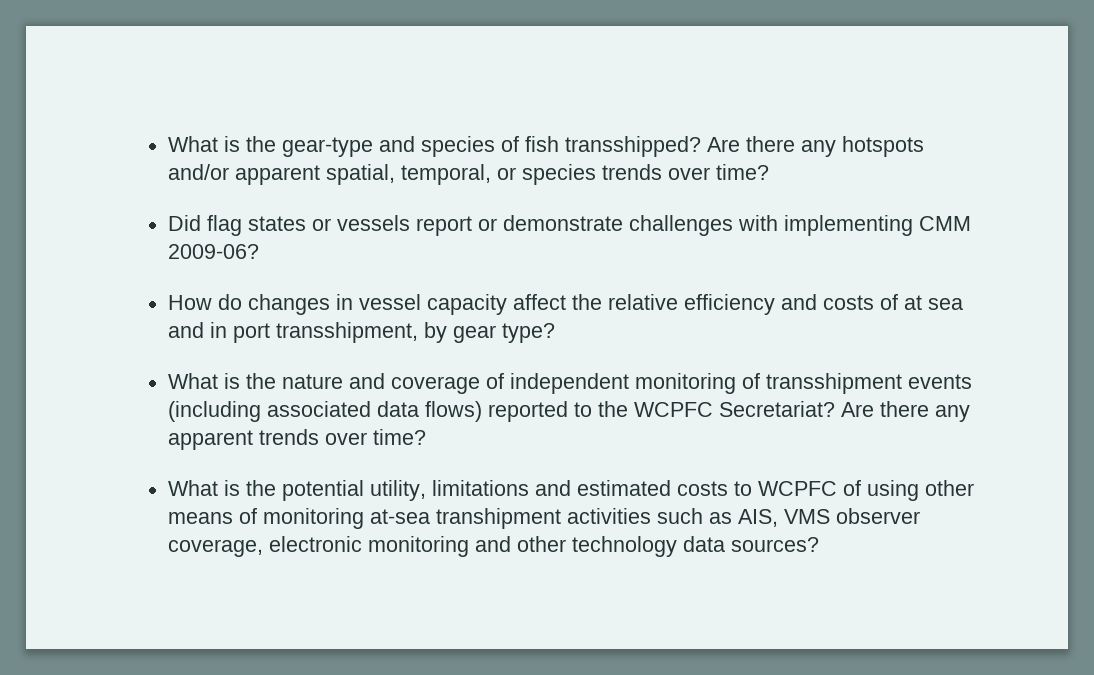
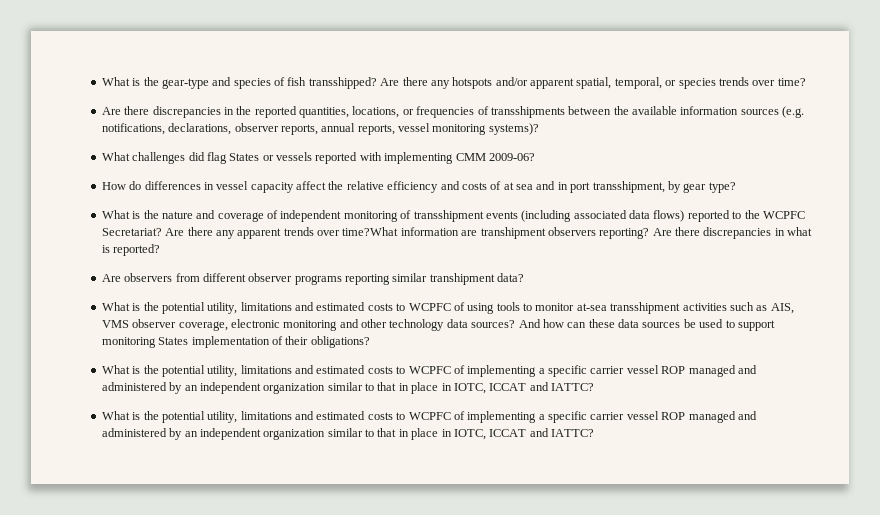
[167,215,733,236] Did flag states or vessels report or demonstrate challenges -> [101,106,805,118] [101,123,539,135] [101,152,358,164] Are there discrepancies in the reported quantities, locations, or frequencies of transshipments between the available information sources (e.g. notifications, declarations, observer reports, annual reports, vessel monitoring systems)? // What challenges did flag States or vessels reported
[247,294,330,315] changes -> [144,181,201,190] differences
[372,429,426,445] time? -> [342,227,813,239] [101,244,161,256] [101,273,525,285] time?What information are transhipment observers reporting? Are there discrepancies in what is reported? // Are observers from different observer programs reporting similar transhipment data?
[924,480,974,496] [167,508,561,529] other means of monitoring at-sea transhipment -> [496,302,681,314] tools to monitor at-sea transshipment
(819, 544) none -> [518,319,775,331] [101,336,370,348] [101,365,757,377] [101,382,595,394] [101,411,757,423] [101,428,595,440] And how can these data sources be used to support monitoring States implementation of their obligations? // What is the potential utility, limitations and estimated costs to WCPFC of implementing a specific carrier vessel ROP managed and administered by an independent organization similar to that in place in IOTC, ICCAT and IATTC? // What is the potential utility, limitations and estimated costs to WCPFC of implementing a specific carrier vessel ROP managed and administered by an independent organization similar to that in place in IOTC, ICCAT and IATTC?

